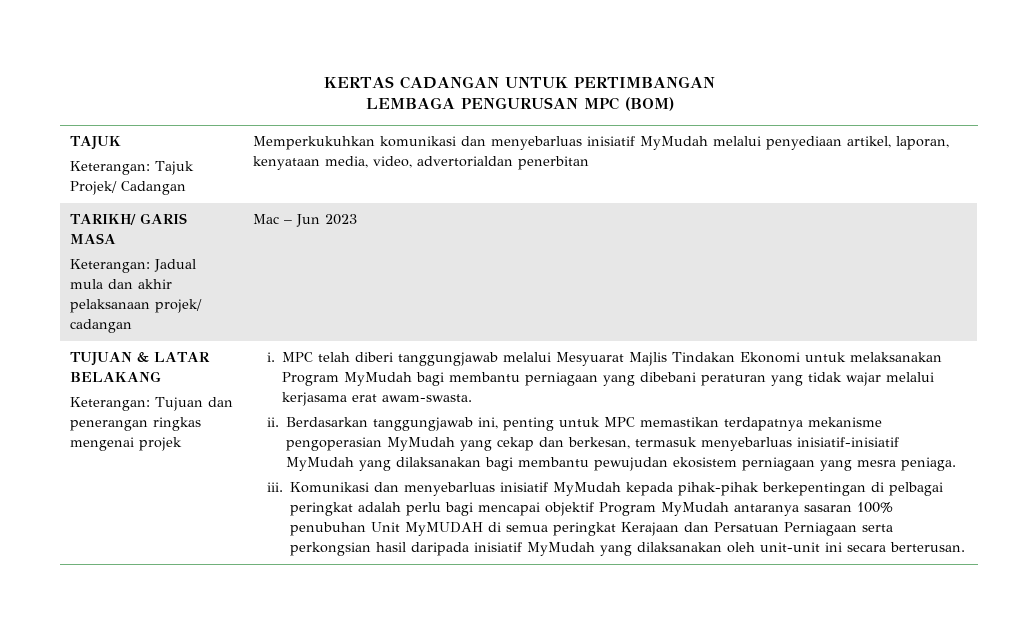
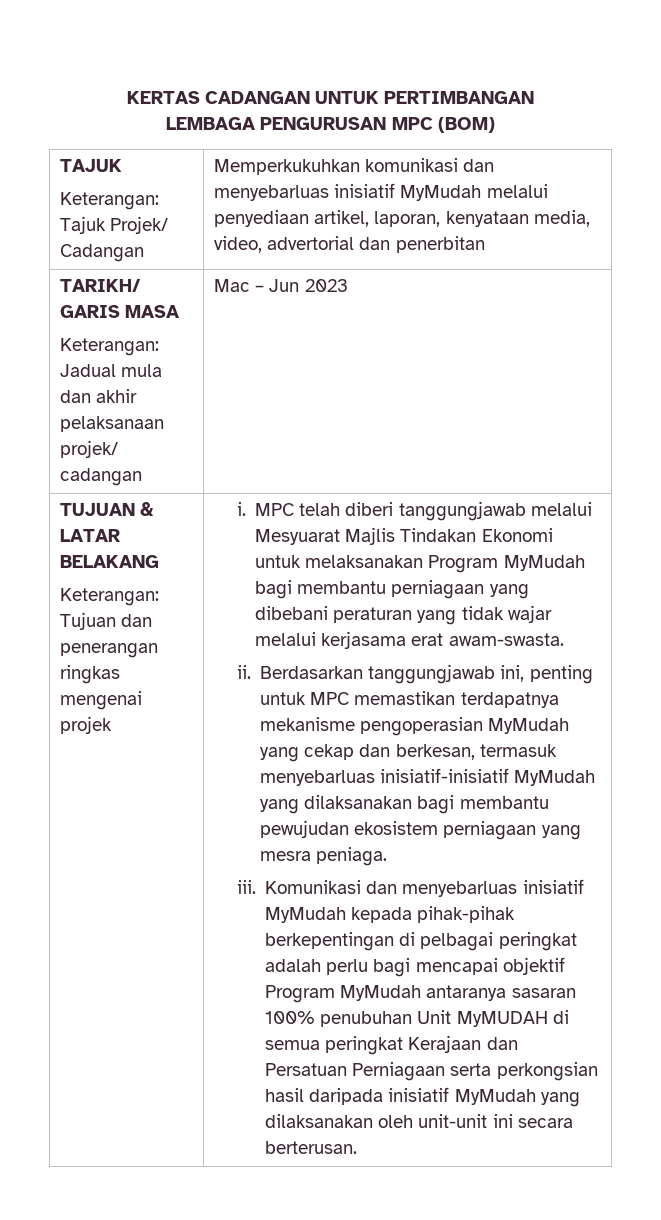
[417,156,514,167] advertorialdan -> [267,236,391,250] advertorial dan

